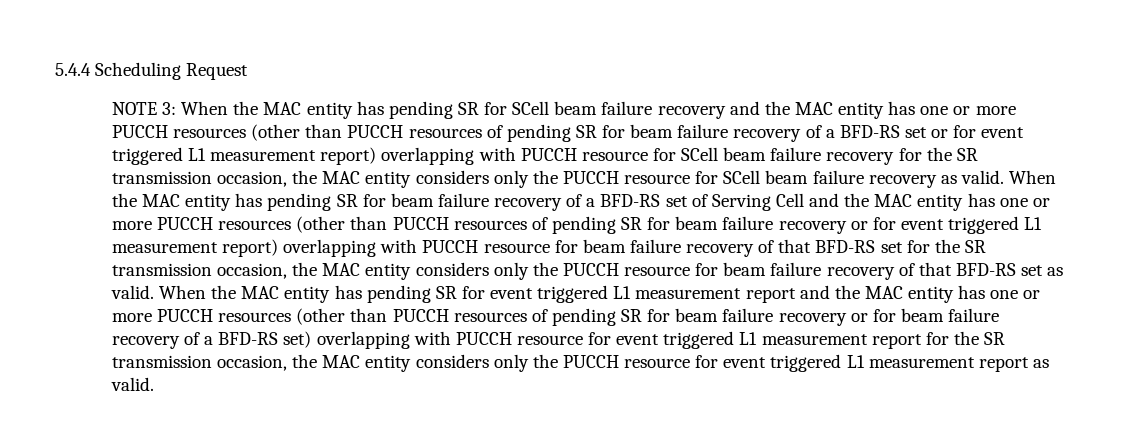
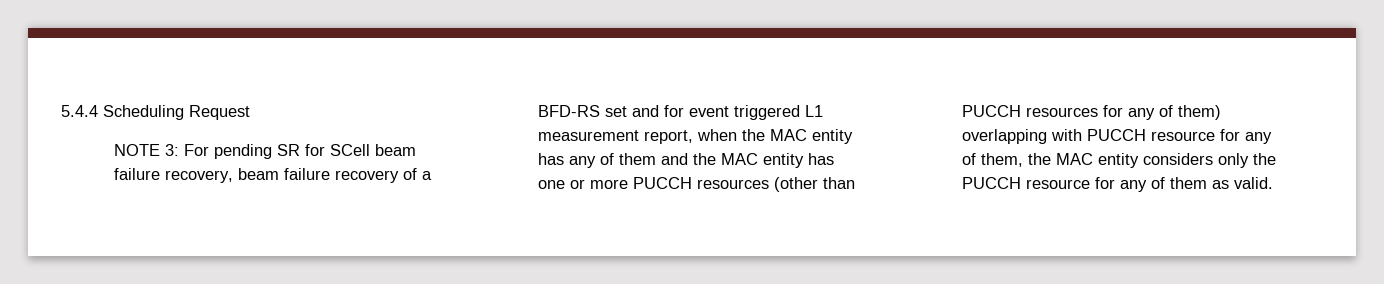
[181,101,384,119] When the MAC entity has -> [184,144,210,156] For
[657,106,726,119] recovery -> [165,168,433,183] [538,105,824,120] [538,129,854,144] [538,153,657,168] recovery, beam failure recovery of a BFD-RS set and for event triggered L1 measurement report, when the MAC entity has any of them
[486,124,1025,142] [111,147,978,165] [111,170,1057,188] [111,193,1050,211] [111,216,1043,234] [111,239,986,257] [111,262,1064,280] [110,285,1041,303] [111,308,1000,326] [111,331,1006,349] [111,354,1029,372] of pending SR for beam failure recovery of a BFD-RS set or for event triggered L1 measurement report) overlapping with PUCCH resource for SCell beam failure recovery for the SR transmission occasion, the MAC entity considers only the PUCCH resource for SCell beam failure recovery as valid. When the MAC entity has pending SR for beam failure recovery of a BFD-RS set of Serving Cell and the MAC entity has one or more PUCCH resources (other than PUCCH resources of pending SR for beam failure recovery or for event triggered L1 measurement report) overlapping with PUCCH resource for beam failure recovery of that BFD-RS set for the SR transmission occasion, the MAC entity considers only the PUCCH resource for beam failure recovery of that BFD-RS set as valid. When the MAC entity has pending SR for event triggered L1 measurement report and the MAC entity has one or more PUCCH resources (other than PUCCH resources of pending SR for beam failure recovery or for beam failure recovery of a BFD-RS set) overlapping with PUCCH resource for event triggered L1 measurement report for the SR transmission occasion, the MAC entity considers only the PUCCH resource for event triggered L1 measurement report -> [1103,105,1222,120] [962,129,1273,144] [962,153,1277,168] [962,177,1208,192] for any of them) overlapping with PUCCH resource for any of them, the MAC entity considers only the PUCCH resource for any of them

